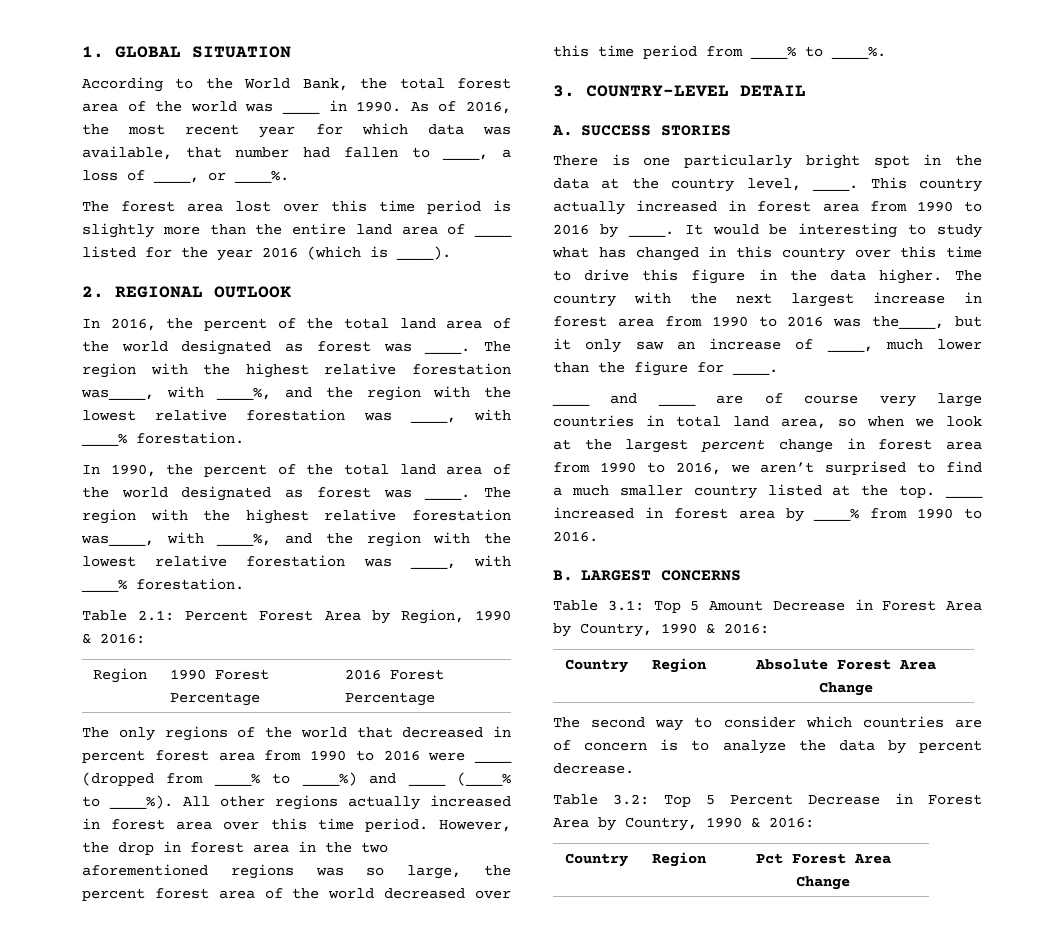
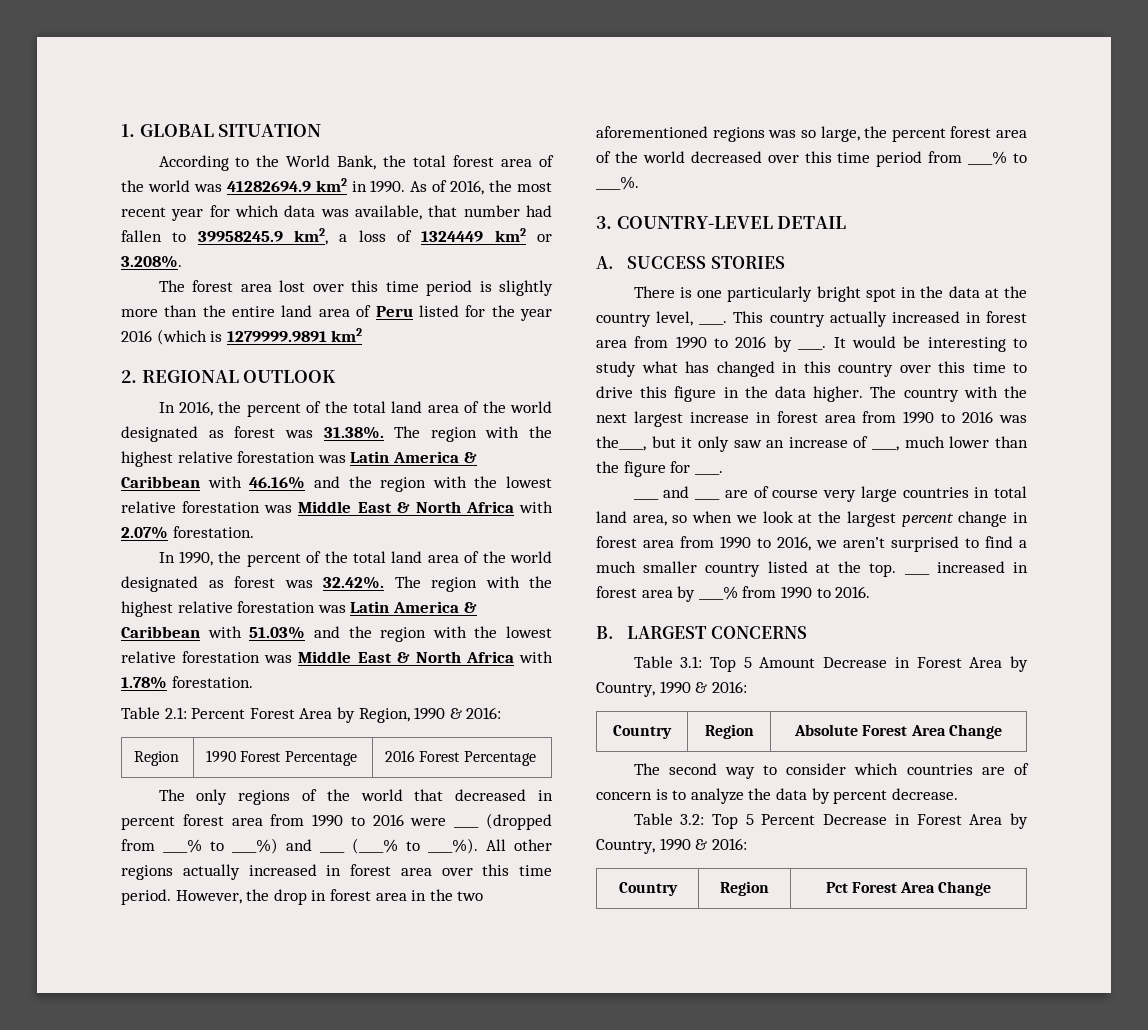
[282,111,320,114] ____ -> [226,178,347,192] 41282694.9 km2
[442,154,489,160] ____, -> [197,228,328,245] 39958245.9 km2,
[153,170,289,183] ____, or ____%. -> [421,228,552,242] [121,255,182,268] 1324449 km2 or 3.208%.
[474,234,512,237] ____ -> [375,306,413,317] Peru
[396,246,451,260] ____). -> [226,328,363,342] 1279999.9891 km2
[424,341,512,354] [82,363,511,378] [81,386,512,401] [82,409,511,423] [81,433,127,446] ____. The region with the highest relative forestation was____, with ____%, and the region with the lowest relative forestation was ____, with ____% -> [323,426,552,442] [121,451,477,467] [121,476,552,492] [121,501,553,513] [121,526,168,539] 31.38%. The region with the highest relative forestation was Latin America & Caribbean with 46.16% and the region with the lowest relative forestation was Middle East & North Africa with 2.07%
[424,487,512,500] [82,509,511,524] [81,532,512,547] [82,555,511,569] [81,579,127,592] ____. The region with the highest relative forestation was____, with ____%, and the region with the lowest relative forestation was ____, with ____% -> [323,576,552,592] [121,601,477,617] [121,626,552,642] [121,651,553,663] [121,676,167,689] 32.42%. The region with the highest relative forestation was Latin America & Caribbean with 51.03% and the region with the lowest relative forestation was Middle East & North Africa with 1.78%

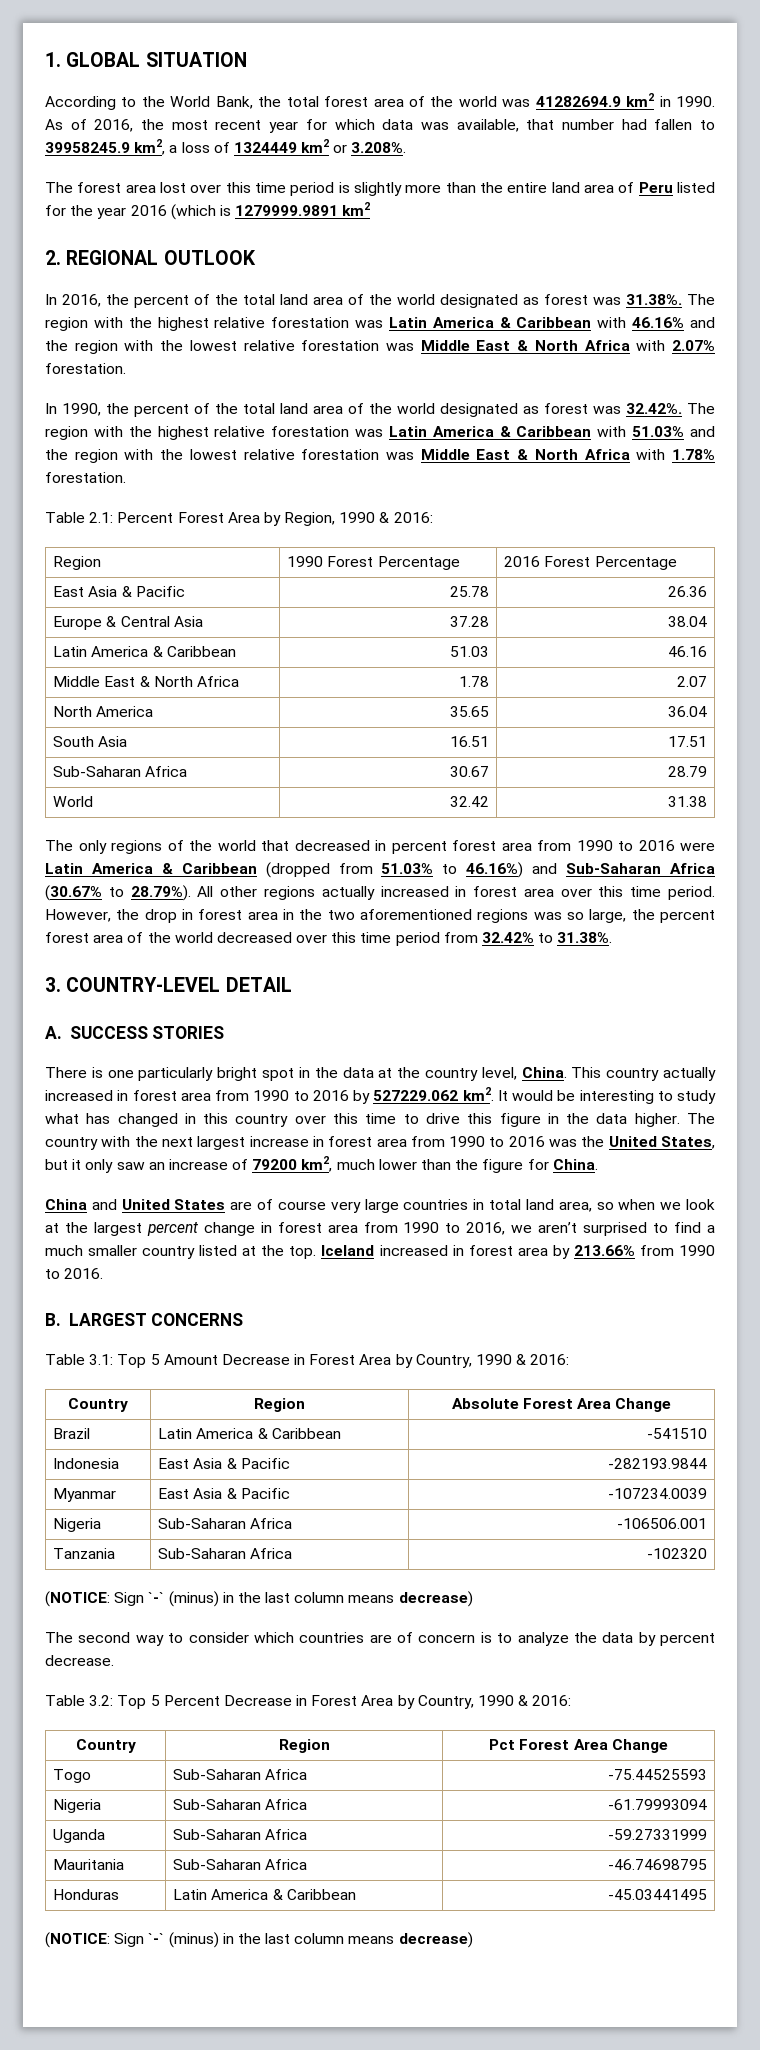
(536, 758) none -> [53,586,185,597] [449,586,489,597] [667,586,707,597] [53,616,203,630] [449,616,489,627] [667,616,707,627] [53,646,236,657] [449,646,489,657] [667,646,707,657] [53,676,239,687] [458,676,489,687] [676,676,707,687] [53,706,154,717] [449,706,489,717] [667,706,707,717] [53,736,128,747] [449,736,489,747] [667,736,707,747] [53,766,188,777] [449,766,489,777] [667,766,707,777] [53,796,94,807] [449,796,489,807] [667,796,707,807] // East Asia & Pacific | 25.78 | 26.36 // Europe & Central Asia | 37.28 | 38.04 // Latin America & Caribbean | 51.03 | 46.16 // Middle East & North Africa | 1.78 | 2.07 // North America | 35.65 | 36.04 // South Asia | 16.51 | 17.51 // Sub-Saharan Africa | 30.67 | 28.79 // World | 32.42 | 31.38
[454,813,552,830] [121,838,312,854] [320,838,478,854] ____ (dropped from ____% to ____%) and ____ (____% to ____%). -> [45,862,715,878] [45,885,191,901] Latin America & Caribbean (dropped from 51.03% to 46.16%) and Sub-Saharan Africa (30.67% to 28.79%).
[968,151,1027,165] [596,176,639,190] ____% to ____%. -> [482,932,613,943] 32.42% to 31.38%.
[699,321,728,325] ____. -> [521,1067,567,1078] China.
[798,346,827,350] ____. -> [373,1087,494,1101] 527229.062 km2.
[596,436,646,451] the____, -> [581,1136,715,1149] the United States,
[872,446,900,451] ____, -> [252,1156,333,1172] 79200 km2,
[694,471,723,475] [633,498,659,500] [663,486,690,498] [695,498,721,500] ____. // ____ and ____ -> [552,1159,598,1170] [45,1199,226,1210] China. // China and United States
[904,573,930,575] ____ -> [321,1245,375,1256] Iceland
[698,586,738,600] ____% -> [573,1245,635,1256] 213.66%
(1002, 731) none -> [53,1428,91,1439] [158,1428,341,1439] [646,1428,707,1439] [53,1458,120,1469] [158,1458,290,1469] [607,1458,707,1469] [53,1488,117,1502] [158,1488,290,1499] [607,1488,707,1499] [53,1518,102,1532] [158,1518,293,1529] [616,1518,707,1529] [53,1548,116,1559] [158,1548,293,1559] [646,1548,707,1559] [45,1591,473,1607] // Brazil | Latin America & Caribbean | -541510 // Indonesia | East Asia & Pacific | -282193.9844 // Myanmar | East Asia & Pacific | -107234.0039 // Nigeria | Sub-Saharan Africa | -106506.001 // Tanzania | Sub-Saharan Africa | -102320 // (NOTICE: Sign `-` (minus) in the last column means decrease)
(992, 888) none -> [53,1769,92,1783] [173,1769,308,1780] [607,1769,707,1780] [53,1799,102,1813] [173,1799,308,1810] [607,1799,707,1810] [53,1829,106,1843] [173,1829,308,1840] [607,1829,707,1840] [53,1859,125,1870] [173,1859,308,1870] [607,1859,707,1870] [53,1889,120,1900] [173,1889,356,1900] [607,1889,707,1900] [45,1932,473,1948] // Togo | Sub-Saharan Africa | -75.44525593 // Nigeria | Sub-Saharan Africa | -61.79993094 // Uganda | Sub-Saharan Africa | -59.27331999 // Mauritania | Sub-Saharan Africa | -46.74698795 // Honduras | Latin America & Caribbean | -45.03441495 // (NOTICE: Sign `-` (minus) in the last column means decrease)

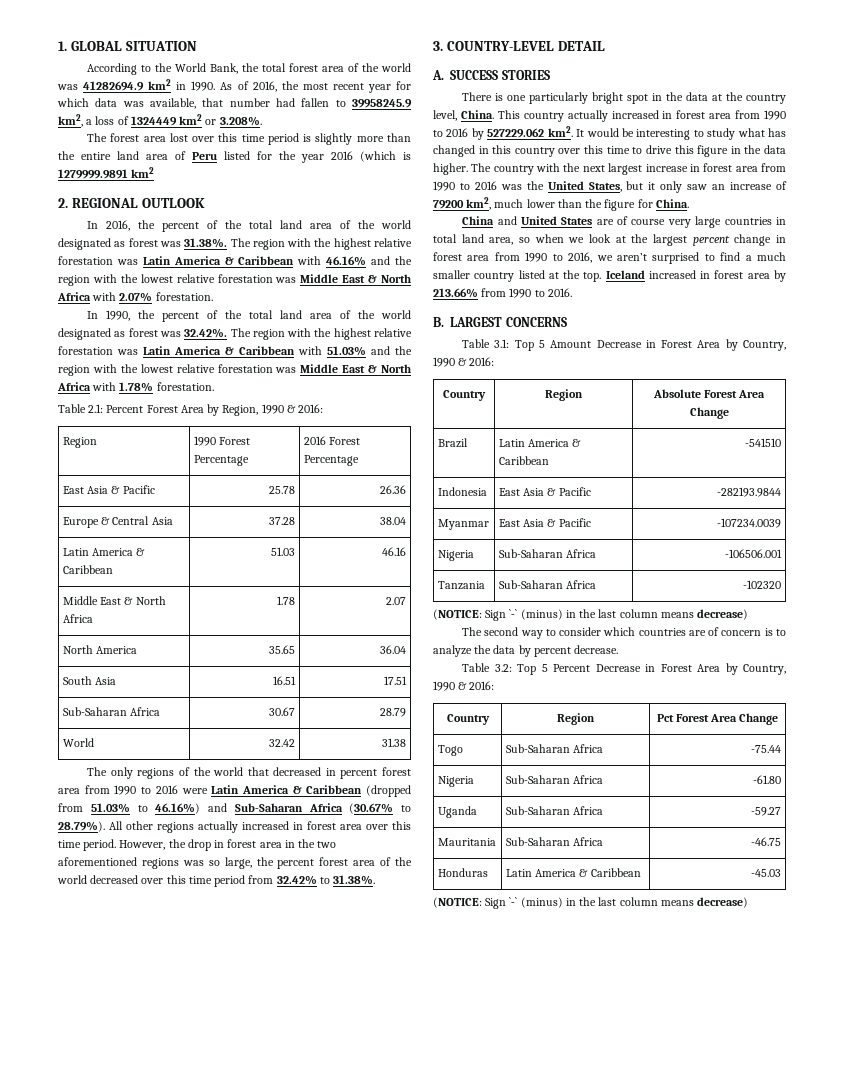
[607,1769,707,1780] [53,1799,102,1813] [173,1799,308,1810] [607,1799,707,1810] -75.44525593 // Nigeria | Sub-Saharan Africa | -61.79993094 -> [751,745,782,753] [437,776,474,787] [505,775,604,784] [753,775,782,784] -75.44 // Nigeria | Sub-Saharan Africa | -61.80
[607,1829,707,1840] -59.27331999 -> [751,807,782,816] -59.27
[607,1859,707,1870] -46.74698795 -> [751,837,782,846] -46.75
[607,1889,707,1900] -45.03441495 -> [751,869,782,877] -45.03

